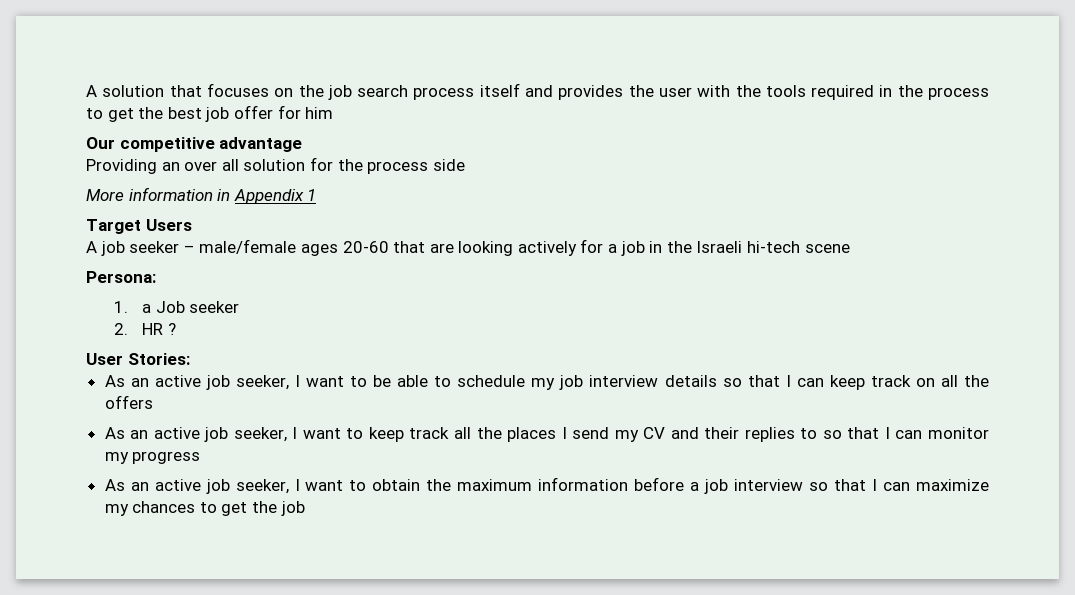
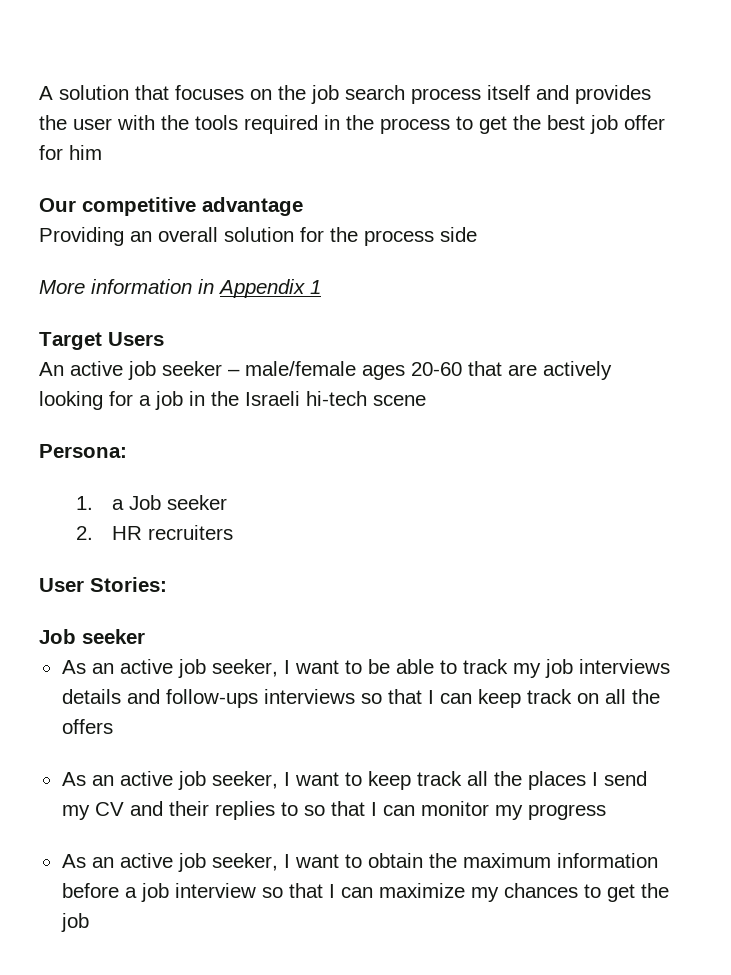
[184,159,239,171] over all -> [158,227,218,242] overall
[86,241,97,253] A -> [39,361,123,376] An active
[458,241,577,256] looking actively -> [543,361,612,380] [39,391,103,410] actively looking
[167,323,176,335] ? -> [148,525,234,540] recruiters
(190, 359) none -> [39,629,145,644] // Job seeker
[457,375,526,387] schedule -> [462,659,508,674] track
[589,375,717,387] interview details -> [578,659,670,674] [61,689,355,708] interviews details and follow-ups interviews

